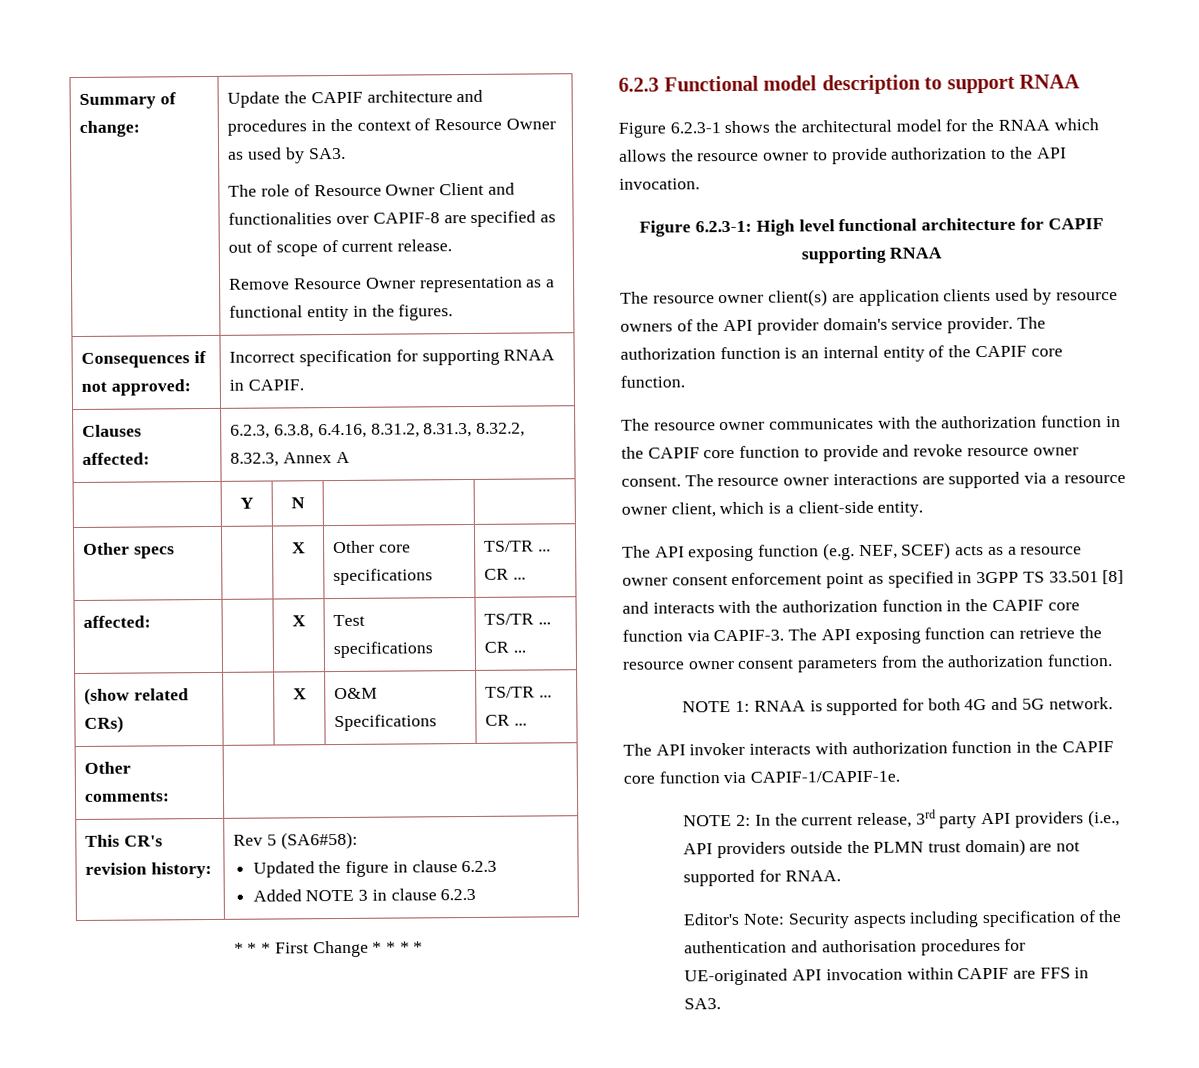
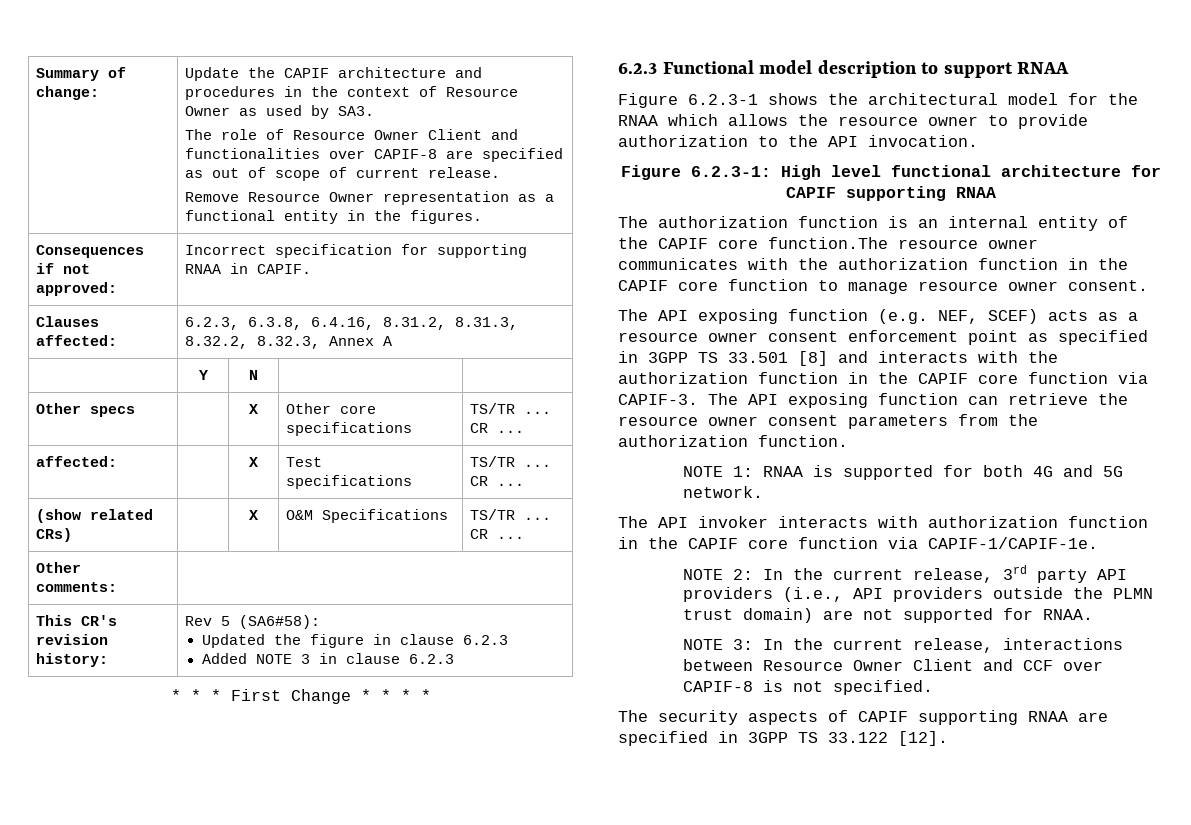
[652,288,1118,307] [620,316,1046,335] resource owner client(s) are application clients used by resource owners of the API provider domain's service provider. The -> (648, 222) none
[620,375,685,388] [621,418,650,431] function. // The -> [768,237,888,249] function.The
[822,444,964,462] provide and revoke -> [848,282,908,294] manage
[684,471,1126,489] [621,500,924,518] The resource owner interactions are supported via a resource owner client, which is a client-side entity. -> (1148, 285) none
[683,909,1122,929] [684,938,1027,956] [684,967,1090,986] [684,998,722,1010] Editor's Note: Security aspects including specification of the authentication and authorisation procedures for UE-originated API invocation within CAPIF are FFS in SA3. -> [682,638,1123,653] [682,659,1103,671] [682,680,933,695] [618,710,1108,725] [618,731,948,746] NOTE 3: In the current release, interactions between Resource Owner Client and CCF over CAPIF-8 is not specified. // The security aspects of CAPIF supporting RNAA are specified in 3GPP TS 33.122 [12].

